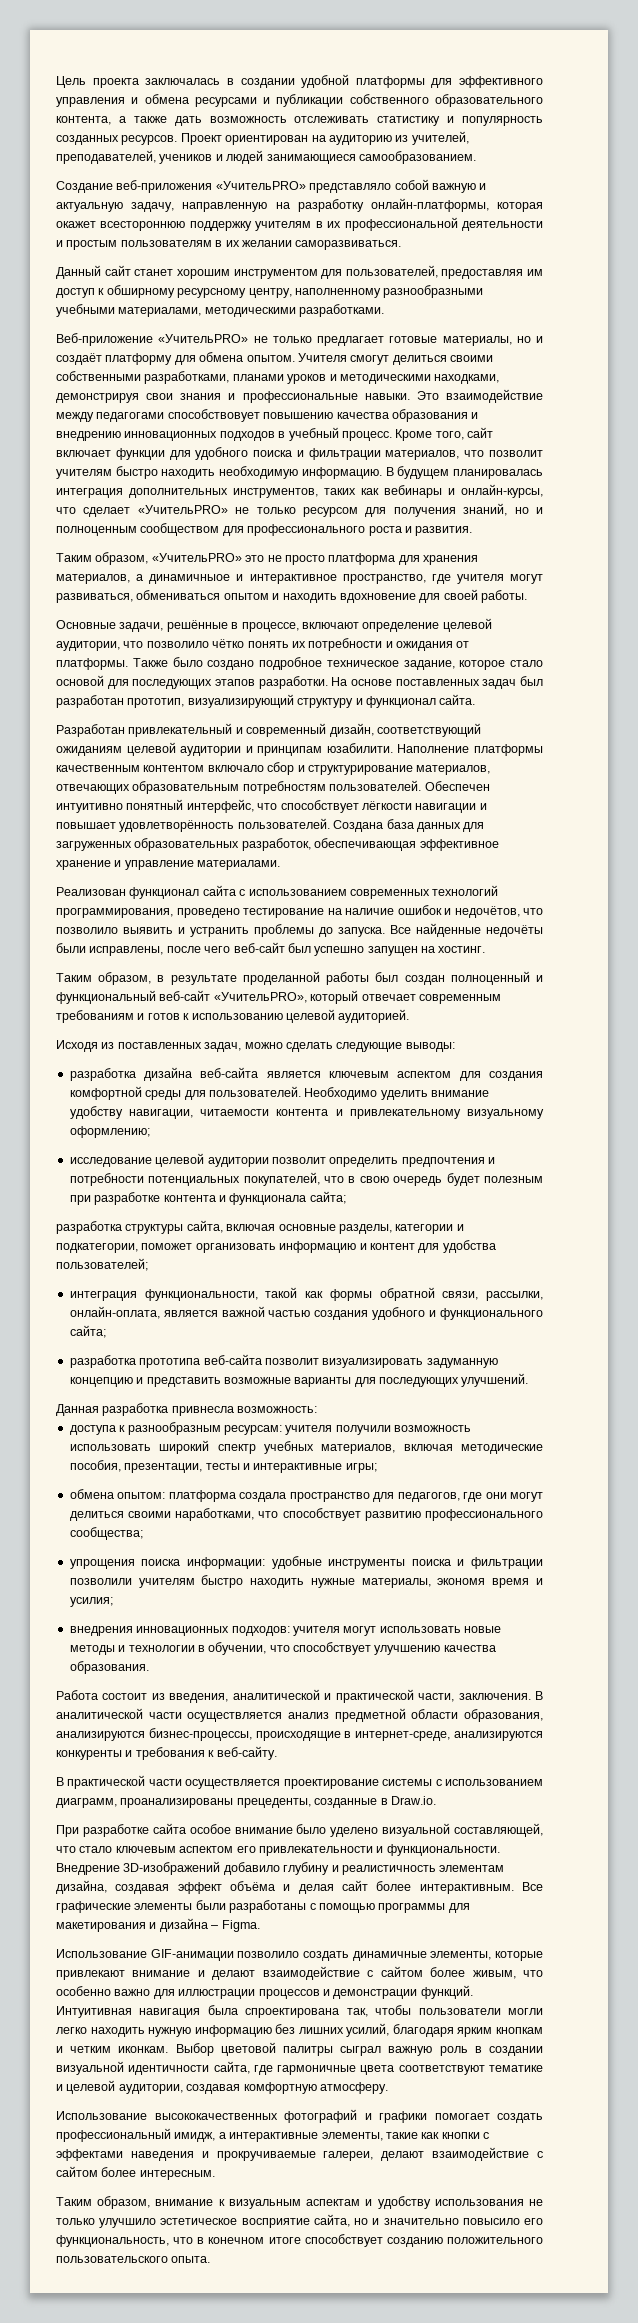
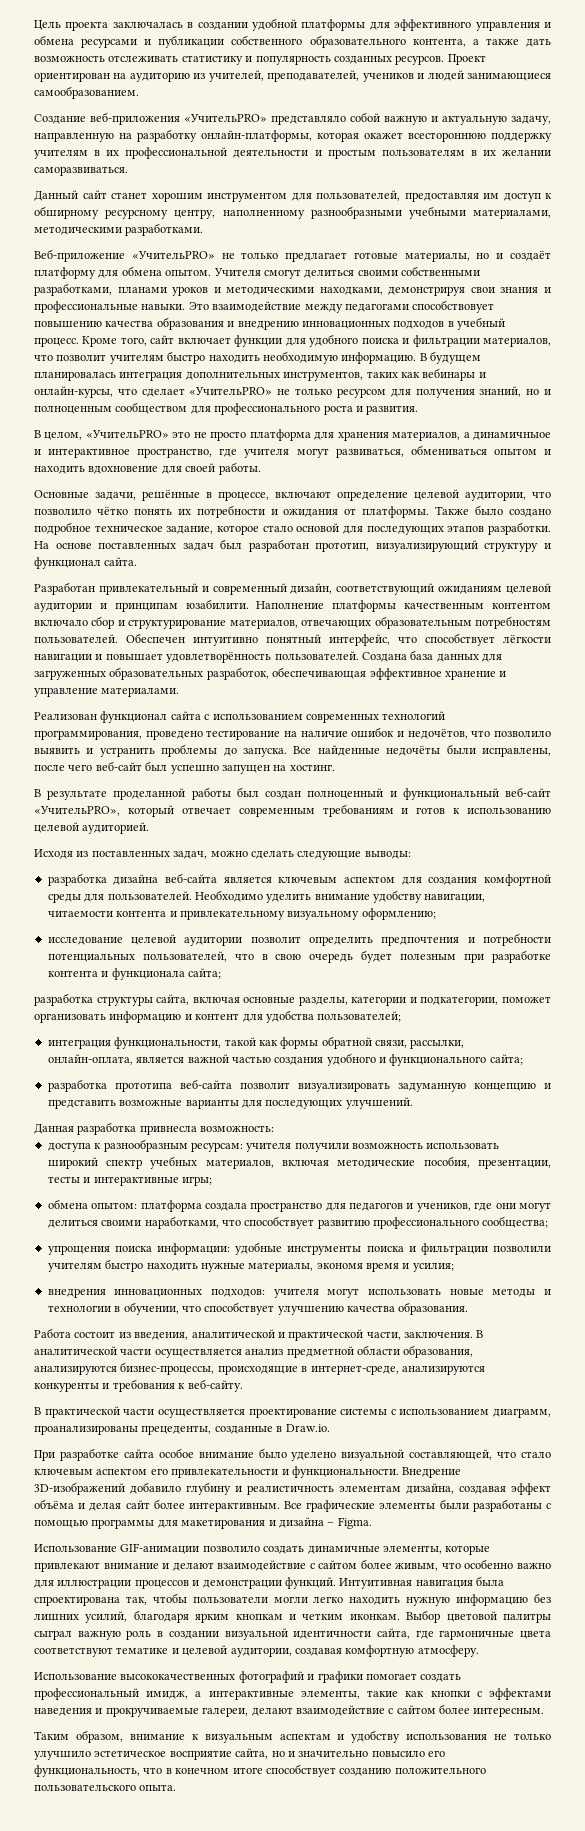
[56,552,149,565] Таким образом, -> [34,430,83,440] В целом,
[56,972,165,985] Таким образом, в -> [34,789,41,797] В
[243,1172,320,1186] покупателей, -> [142,951,227,962] пользователей,
[397,1492,460,1502] педагогов, -> [349,1202,471,1212] педагогов и учеников,

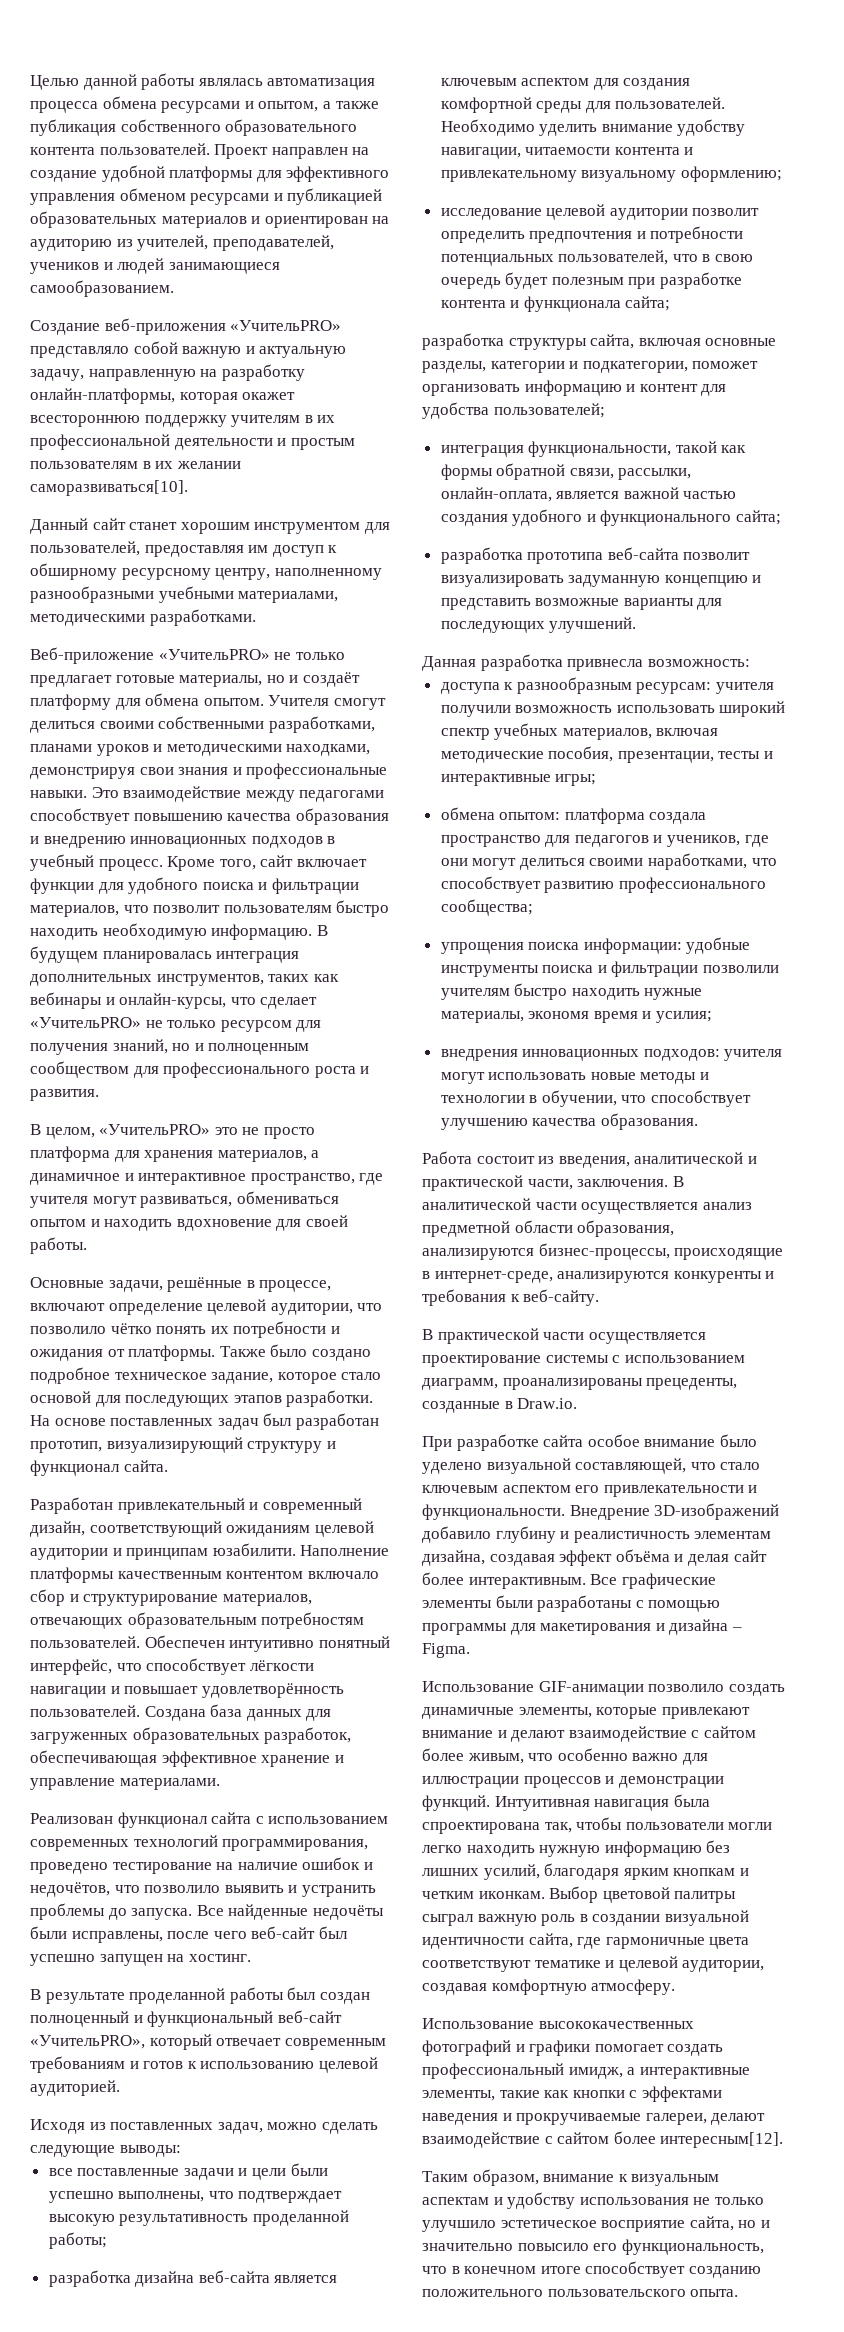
[34,20,248,31] Цель проекта заключалась в создании -> [30,73,376,90] [30,96,379,113] [30,119,358,136] [30,143,370,159] [30,170,97,182] Целью данной работы являлась автоматизация процесса обмена ресурсами и опытом, а также публикация собственного образовательного контента пользователей. Проект направлен на создание
[543,22,551,28] [34,35,551,48] [34,54,486,65] и обмена ресурсами и публикации собственного образовательного контента, а также дать возможность отслеживать статистику и популярность созданных ресурсов. Проект -> [119,188,383,205] [30,211,261,228] обменом ресурсами и публикацией образовательных материалов и
[34,166,128,176] саморазвиваться. -> [30,480,188,496] саморазвиваться[10].
[412,300,495,313] способствовует -> [30,808,130,825] способствует
[109,354,164,364] учителям -> [223,905,332,913] пользователям
[472,432,551,440] динамичныое -> [30,1173,120,1185] динамичное
(411, 855) none -> [48,2163,328,2180] [48,2191,343,2203] [48,2210,349,2226] [48,2232,107,2249] // все поставленные задачи и цели были успешно выполнены, что подтверждает высокую результативность проделанной работы;
[473,1707,545,1717] интересным. -> [660,2132,784,2148] интересным[12].

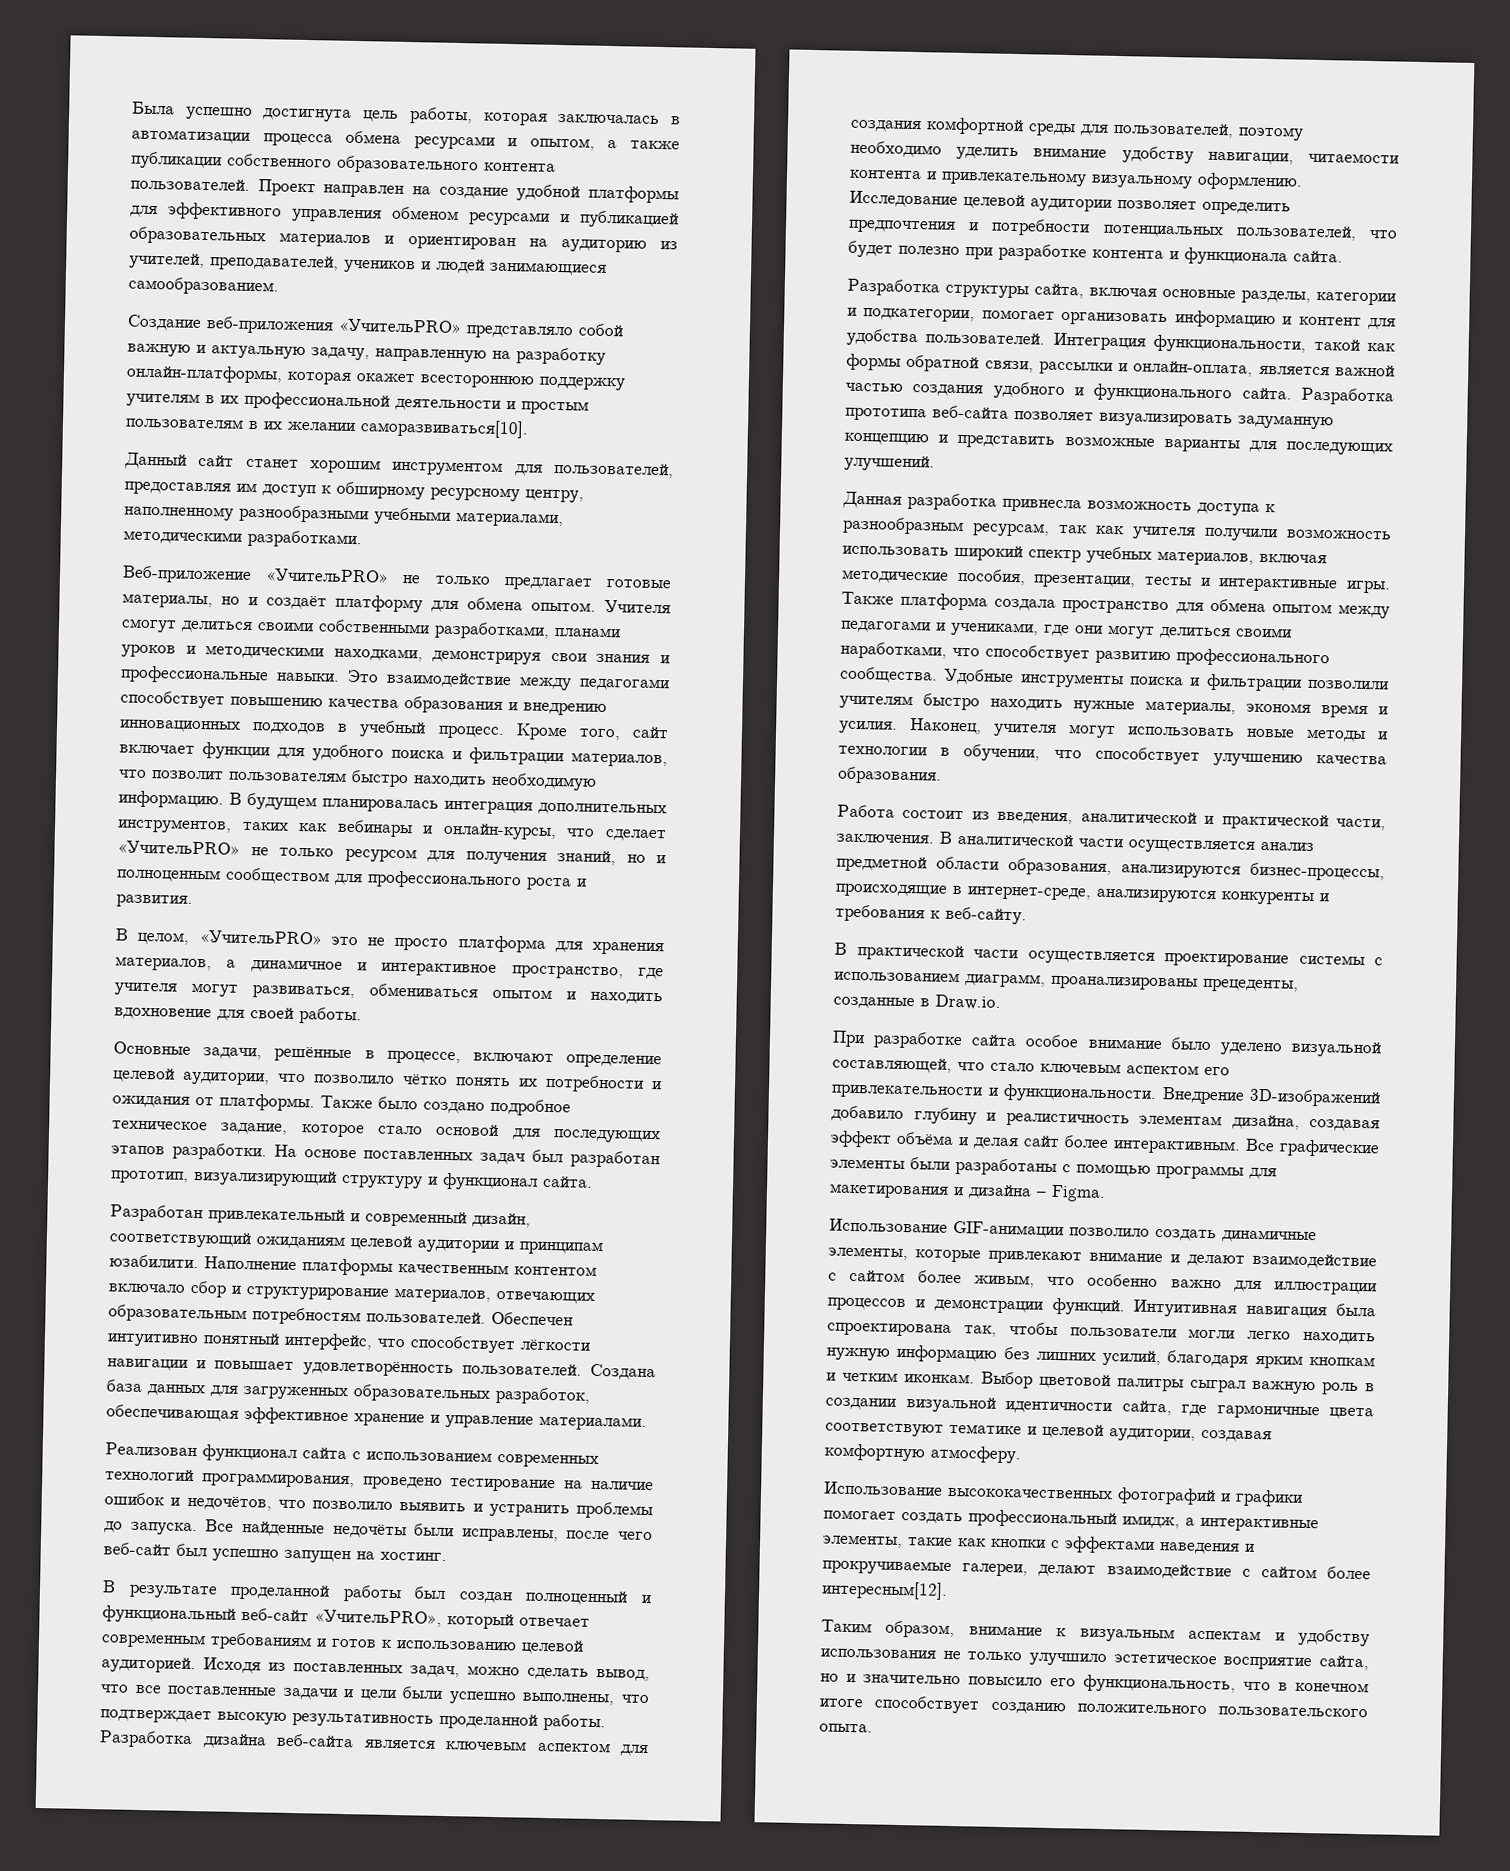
[30,73,376,90] Целью данной работы являлась автоматизация -> [132,101,681,126] [131,129,250,144] Была успешно достигнута цель работы, которая заключалась в автоматизации
[30,119,116,136] публикация -> [131,151,222,170] публикации
(120, 2088) // -> (196, 1665) none
[30,2145,181,2157] следующие выводы: // -> [596,1669,650,1682] [100,1684,129,1693] вывод, что
[48,2232,107,2249] [48,2270,131,2287] работы; // разработка -> [543,1713,606,1732] [99,1730,193,1749] работы. Разработка
[615,97,726,109] [440,119,535,136] пользователей. Необходимо -> [1113,121,1304,141] [850,140,942,158] пользователей, поэтому необходимо
[680,166,782,182] [440,204,760,220] оформлению; // исследование целевой аудитории позволит -> [1197,172,1303,191] [849,190,1197,212] оформлению. Исследование целевой аудитории позволяет
[702,254,754,262] [440,272,624,289] в свою очередь будет полезным -> [848,240,960,258] будет полезно
[625,296,671,311] [422,333,504,350] сайта; // разработка -> [1293,250,1343,263] [847,278,940,297] сайта. // Разработка
[692,361,759,369] поможет -> [981,309,1055,320] помогает
[493,403,605,418] [440,445,524,457] пользователей; // интеграция -> [925,331,1146,351] пользователей. Интеграция
[618,468,692,480] рассылки, -> [1038,361,1129,375] рассылки и
[736,510,782,525] [440,547,523,564] сайта; // разработка -> [1241,387,1394,406] сайта. Разработка
[683,552,751,560] позволит -> [1014,411,1094,421] позволяет
[647,659,750,667] возможность: // -> [1087,499,1192,511] возможность
[636,682,712,694] ресурсам: -> [972,522,1125,537] ресурсам, так как
[555,774,597,786] [440,807,561,820] игры; // обмена опытом: -> [1346,580,1391,594] [841,591,894,605] игры. Также
[574,835,741,847] педагогов и учеников, -> [1209,598,1390,619] [841,619,1039,637] обмена опытом между педагогами и учениками,
[440,899,533,916] [440,937,751,954] сообщества; // упрощения поиска информации: удобные -> [840,666,1015,686] сообщества. Удобные
[656,1011,713,1023] [440,1049,720,1061] усилия; // внедрения инновационных подходов: -> [839,718,982,735] усилия. Наконец,

